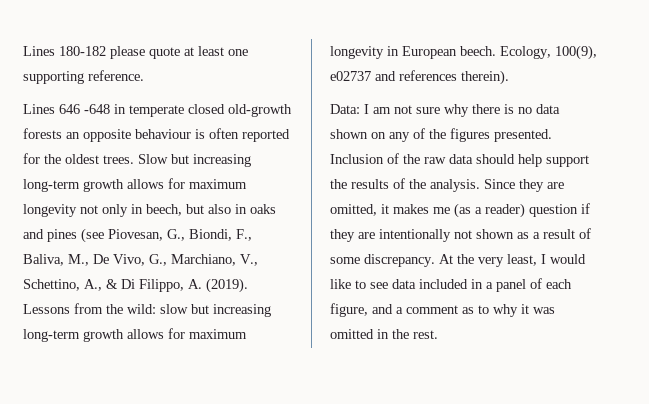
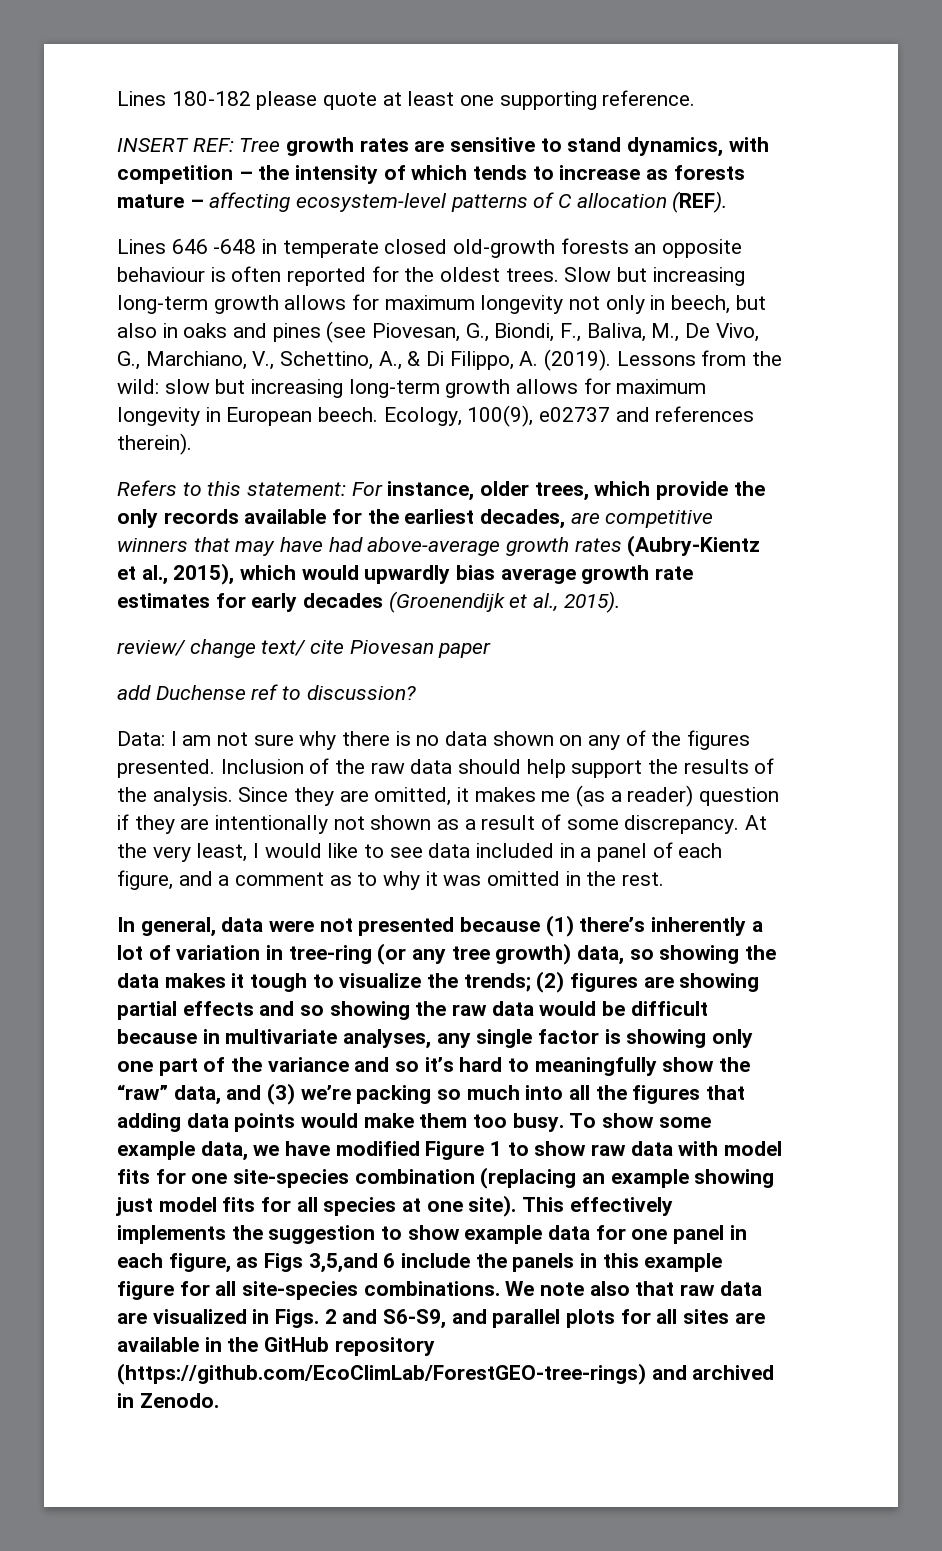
(144, 75) none -> [117,137,769,157] [117,165,745,184] [117,191,728,213] // INSERT REF: Tree growth rates are sensitive to stand dynamics, with competition – the intensity of which tends to increase as forests mature – affecting ecosystem-level patterns of C allocation (REF).
(509, 77) none -> [117,480,765,501] [117,509,714,529] [117,535,761,557] [117,563,694,585] [117,591,620,613] [117,639,492,658] [117,684,416,700] // Refers to this statement: For instance, older trees, which provide the only records available for the earliest decades, are competitive winners that may have had above-average growth rates (Aubry-Kientz et al., 2015), which would upwardly bias average growth rate estimates for early decades (Groenendijk et al., 2015). // review/ change text/ cite Piovesan paper // add Duchense ref to discussion?
(438, 334) none -> [117,915,763,937] [117,943,777,965] [117,971,760,993] [117,1001,708,1020] [117,1029,754,1049] [117,1057,751,1076] [117,1083,746,1105] [117,1113,711,1132] [117,1141,783,1161] [117,1167,775,1189] [116,1195,673,1217] [117,1225,747,1244] [117,1253,723,1273] [117,1281,762,1300] [117,1309,765,1329] [117,1337,435,1356] [117,1363,775,1385] [117,1393,219,1408] // In general, data were not presented because (1) there’s inherently a lot of variation in tree-ring (or any tree growth) data, so showing the data makes it tough to visualize the trends; (2) figures are showing partial effects and so showing the raw data would be difficult because in multivariate analyses, any single factor is showing only one part of the variance and so it’s hard to meaningfully show the “raw” data, and (3) we’re packing so much into all the figures that adding data points would make them too busy. To show some example data, we have modified Figure 1 to show raw data with model fits for one site-species combination (replacing an example showing just model fits for all species at one site). This effectively implements the suggestion to show example data for one panel in each figure, as Figs 3,5,and 6 include the panels in this example figure for all site-species combinations. We note also that raw data are visualized in Figs. 2 and S6-S9, and parallel plots for all sites are available in the GitHub repository (https://github.com/EcoClimLab/ForestGEO-tree-rings) and archived in Zenodo.

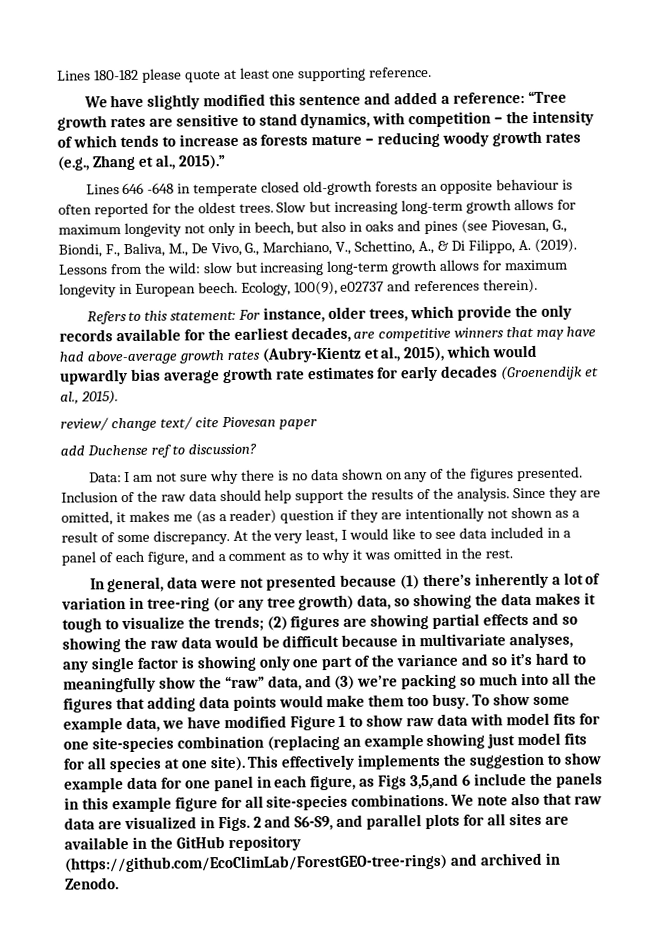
[117,138,281,152] INSERT REF: Tree -> [83,90,567,110] We have slightly modified this sentence and added a reference: “Tree
[209,191,728,213] affecting ecosystem-level patterns of C allocation (REF). -> [377,130,581,148] [57,154,226,171] reducing woody growth rates (e.g., Zhang et al., 2015).”

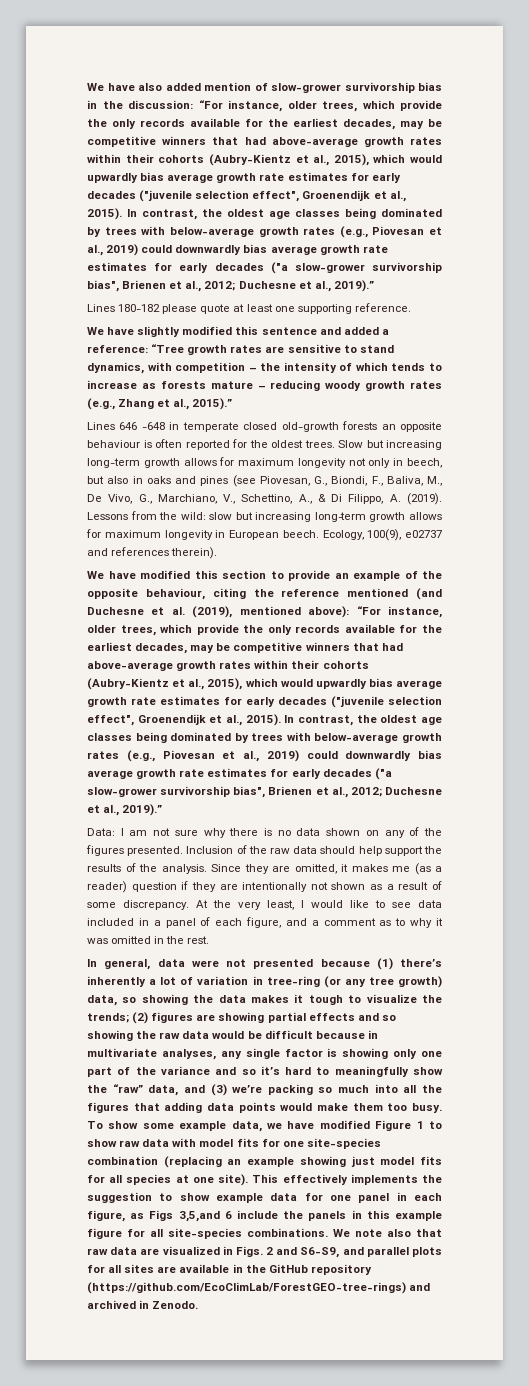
(57, 75) none -> [87,82,442,93] [87,100,442,112] [87,118,442,130] [87,136,442,147] [87,154,442,166] [87,172,401,183] [87,190,406,202] [87,208,442,220] [87,226,442,238] [87,244,388,256] [87,262,442,274] [87,280,374,292] We have also added mention of slow-grower survivorship bias in the discussion: “For instance, older trees, which provide the only records available for the earliest decades, may be competitive winners that had above-average growth rates within their cohorts (Aubry-Kientz et al., 2015), which would upwardly bias average growth rate estimates for early decades ("juvenile selection effect", Groenendijk et al., 2015). In contrast, the oldest age classes being dominated by trees with below-average growth rates (e.g., Piovesan et al., 2019) could downwardly bias average growth rate estimates for early decades ("a slow-grower survivorship bias", Brienen et al., 2012; Duchesne et al., 2019).” //
[86,309,261,325] Refers to this statement: For -> [87,570,442,581] [87,588,442,600] [87,606,381,618] We have modified this section to provide an example of the opposite behaviour, citing the reference mentioned (and Duchesne et al. (2019), mentioned above): “For
[353,326,597,342] [59,350,260,365] are competitive winners that may have had above-average growth rates -> [190,642,403,653] [87,660,369,671] may be competitive winners that had above-average growth rates within their cohorts
[501,365,600,381] [60,390,119,405] [60,416,317,432] [60,443,257,458] (Groenendijk et al., 2015). // review/ change text/ cite Piovesan paper // add Duchense ref to discussion? -> [331,696,442,708] [87,714,443,726] [87,732,442,743] [87,750,442,762] [87,768,392,780] [87,786,442,798] [87,804,163,816] ("juvenile selection effect", Groenendijk et al., 2015). In contrast, the oldest age classes being dominated by trees with below-average growth rates (e.g., Piovesan et al., 2019) could downwardly bias average growth rate estimates for early decades ("a slow-grower survivorship bias", Brienen et al., 2012; Duchesne et al., 2019).”

